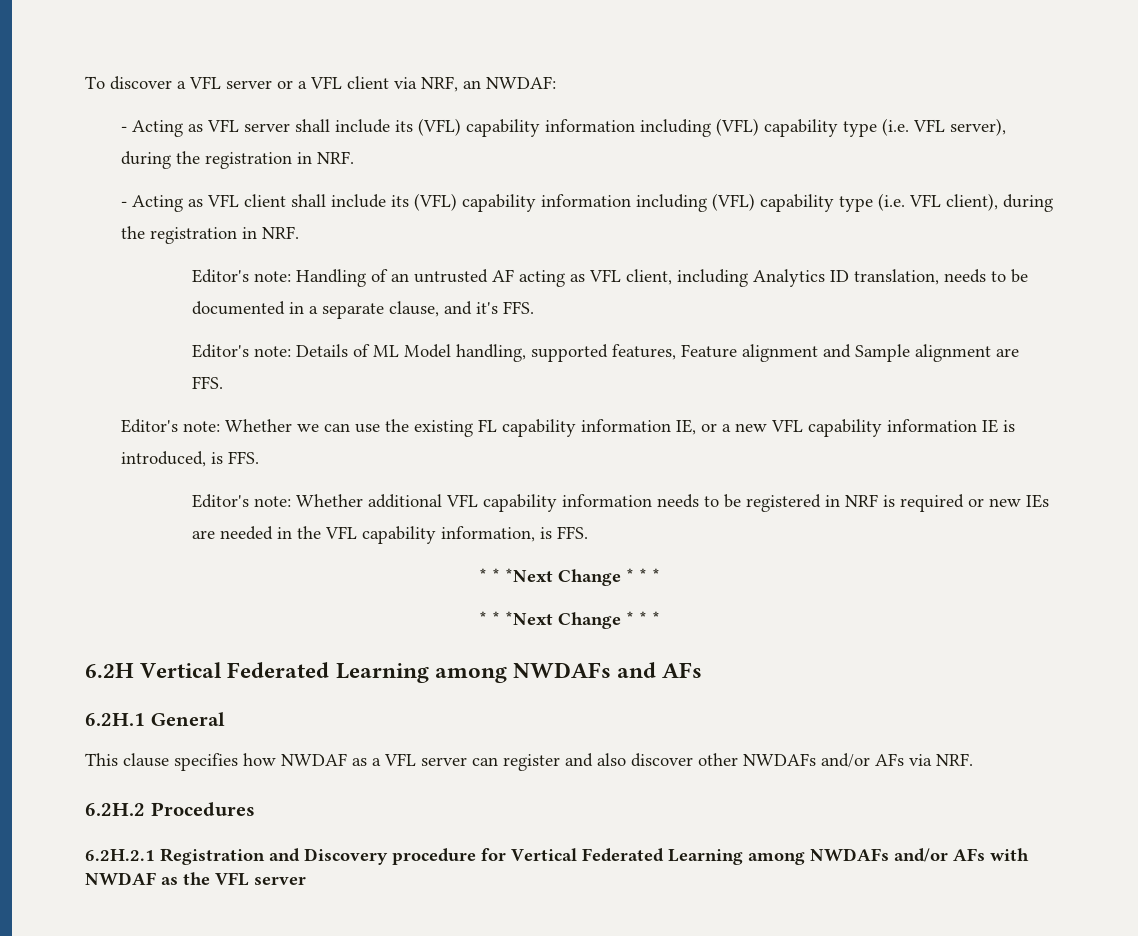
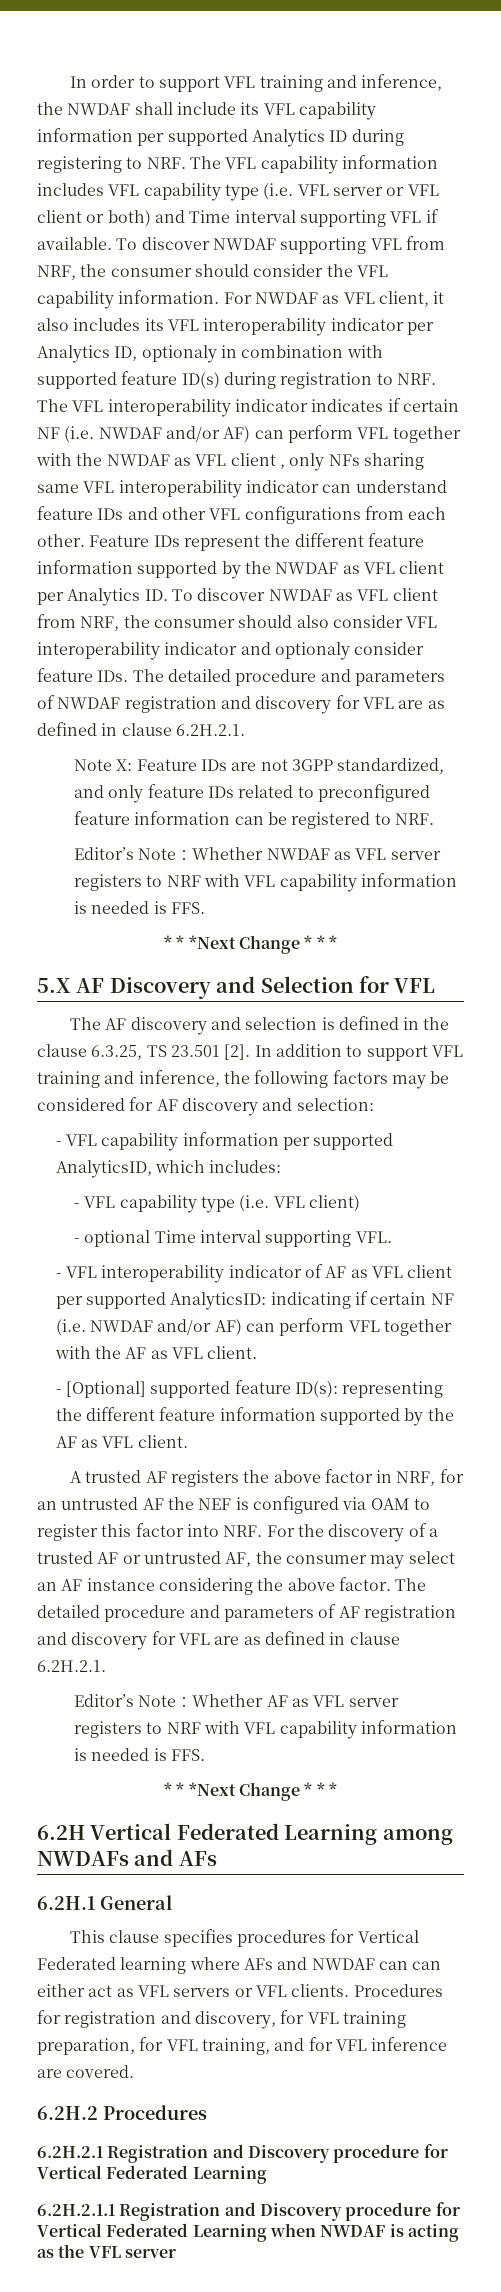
[85,76,556,92] [120,118,1006,137] [120,151,354,169] [120,193,1053,212] [120,226,299,244] [192,269,1029,287] [192,301,535,319] [192,344,1020,362] [192,376,224,389] [120,419,1015,437] [120,451,259,467] [192,494,1050,512] [192,526,589,544] [478,568,660,586] To discover a VFL server or a VFL client via NRF, an NWDAF: // - Acting as VFL server shall include its (VFL) capability information including (VFL) capability type (i.e. VFL server), during the registration in NRF. // - Acting as VFL client shall include its (VFL) capability information including (VFL) capability type (i.e. VFL client), during the registration in NRF. // Editor's note: Handling of an untrusted AF acting as VFL client, including Analytics ID translation, needs to be documented in a separate clause, and it's FFS. // Editor's note: Details of ML Model handling, supported features, Feature alignment and Sample alignment are FFS. // Editor's note: Whether we can use the existing FL capability information IE, or a new VFL capability information IE is introduced, is FFS. // Editor's note: Whether additional VFL capability information needs to be registered in NRF is required or new IEs are needed in the VFL capability information, is FFS. // * * *Next Change * * * -> [69,74,443,92] [37,102,376,120] [37,128,404,147] [37,155,438,174] [37,183,439,201] [37,209,439,227] [37,236,445,254] [37,264,388,280] [37,290,445,309] [37,318,434,336] [37,345,383,363] [37,371,436,389] [37,398,459,417] [37,425,461,443] [36,453,424,471] [37,480,447,498] [37,506,447,524] [37,533,424,551] [37,560,445,579] [37,588,438,606] [37,614,438,631] [37,642,425,660] [37,668,445,686] [37,695,445,714] [37,722,245,736] [74,758,445,774] [74,784,431,803] [74,811,435,829] [74,847,441,860] [74,873,458,892] [74,901,206,914] [164,935,337,954] [37,976,436,999] [69,1016,450,1035] [37,1044,463,1061] [37,1070,450,1089] [37,1097,374,1116] [55,1132,394,1151] [55,1160,282,1178] [74,1195,361,1213] [74,1230,392,1247] [55,1264,453,1283] [55,1291,454,1310] [55,1318,452,1336] [54,1346,258,1359] [55,1380,444,1398] [55,1407,454,1426] [55,1435,188,1448] [69,1469,464,1487] [37,1496,430,1514] [37,1523,438,1542] [37,1551,455,1569] [37,1577,427,1595] [37,1604,456,1622] [37,1631,400,1650] [37,1660,106,1672] [74,1694,399,1707] [74,1720,458,1739] [74,1748,206,1761] In order to support VFL training and inference, the NWDAF shall include its VFL capability information per supported Analytics ID during registering to NRF. The VFL capability information includes VFL capability type (i.e. VFL server or VFL client or both) and Time interval supporting VFL if available. To discover NWDAF supporting VFL from NRF, the consumer should consider the VFL capability information. For NWDAF as VFL client, it also includes its VFL interoperability indicator per Analytics ID, optionaly in combination with supported feature ID(s) during registration to NRF. The VFL interoperability indicator indicates if certain NF (i.e. NWDAF and/or AF) can perform VFL together with the NWDAF as VFL client , only NFs sharing same VFL interoperability indicator can understand feature IDs and other VFL configurations from each other. Feature IDs represent the different feature information supported by the NWDAF as VFL client per Analytics ID. To discover NWDAF as VFL client from NRF, the consumer should also consider VFL interoperability indicator and optionaly consider feature IDs. The detailed procedure and parameters of NWDAF registration and discovery for VFL are as defined in clause 6.2H.2.1. // Note X: Feature IDs are not 3GPP standardized, and only feature IDs related to preconfigured feature information can be registered to NRF. // Editor’s Note：Whether NWDAF as VFL server registers to NRF with VFL capability information is needed is FFS. // * * *Next Change * * * // 5.X AF Discovery and Selection for VFL // The AF discovery and selection is defined in the clause 6.3.25, TS 23.501 [2]. In addition to support VFL training and inference, the following factors may be considered for AF discovery and selection: // - VFL capability information per supported AnalyticsID, which includes: // - VFL capability type (i.e. VFL client) // - optional Time interval supporting VFL. // - VFL interoperability indicator of AF as VFL client per supported AnalyticsID: indicating if certain NF (i.e. NWDAF and/or AF) can perform VFL together with the AF as VFL client. // - [Optional] supported feature ID(s): representing the different feature information supported by the AF as VFL client. // A trusted AF registers the above factor in NRF, for an untrusted AF the NEF is configured via OAM to register this factor into NRF. For the discovery of a trusted AF or untrusted AF, the consumer may select an AF instance considering the above factor. The detailed procedure and parameters of AF registration and discovery for VFL are as defined in clause 6.2H.2.1. // Editor’s Note：Whether AF as VFL server registers to NRF with VFL capability information is needed is FFS.
[243,753,973,771] how NWDAF as a VFL server can register and also discover other NWDAFs and/or AFs via NRF. -> [236,1929,419,1947] [37,1957,442,1974] [37,1984,443,1997] [37,2010,406,2029] [37,2037,448,2055] [37,2065,135,2078] procedures for Vertical Federated learning where AFs and NWDAF can can either act as VFL servers or VFL clients. Procedures for registration and discovery, for VFL training preparation, for VFL training, and for VFL inference are covered.
[748,848,1029,865] [85,872,156,885] among NWDAFs and/or AFs with NWDAF -> [37,2202,460,2221] [37,2223,459,2242] // 6.2H.2.1.1 Registration and Discovery procedure for Vertical Federated Learning when NWDAF is acting

